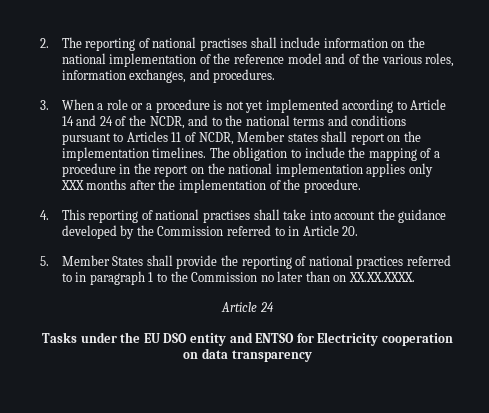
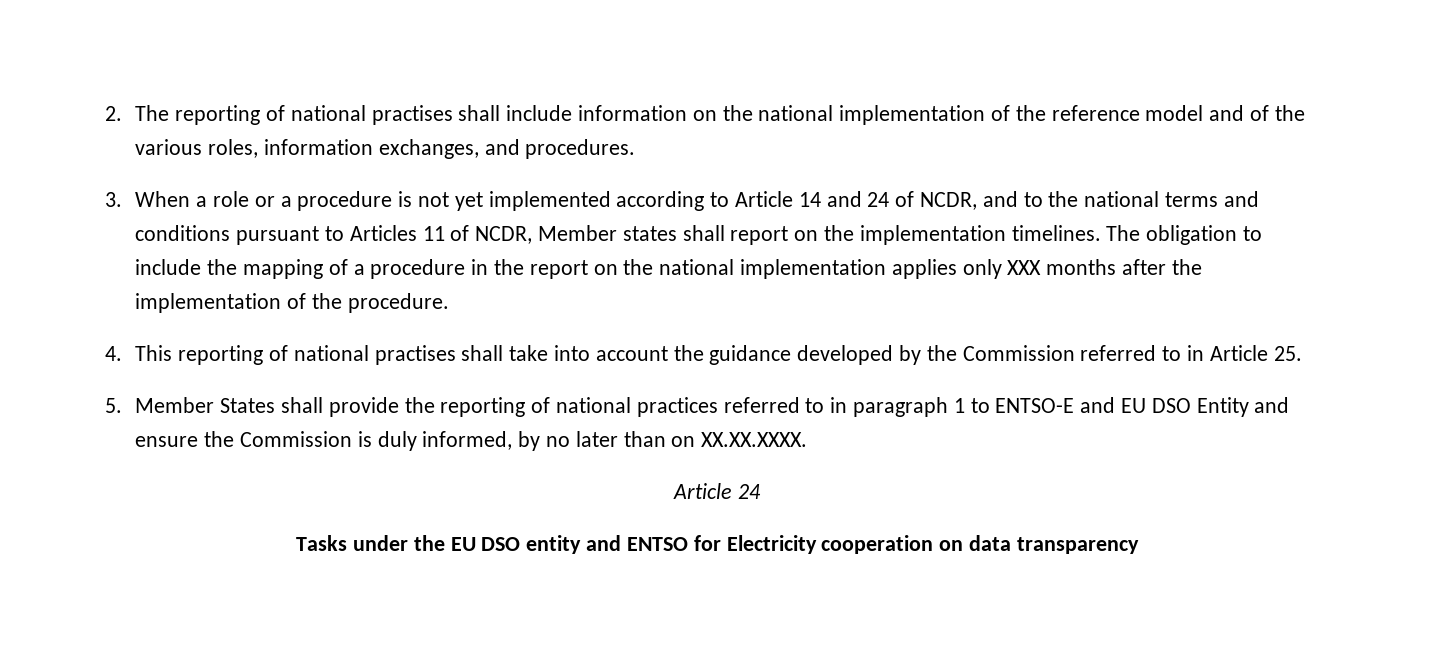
[128,115,146,126] the -> (915, 199) none
[342,226,359,236] 20. -> [1273,346,1302,361] 25.
[170,271,258,282] the Commission -> [995,397,1290,417] [135,431,541,451] ENTSO-E and EU DSO Entity and ensure the Commission is duly informed, by

